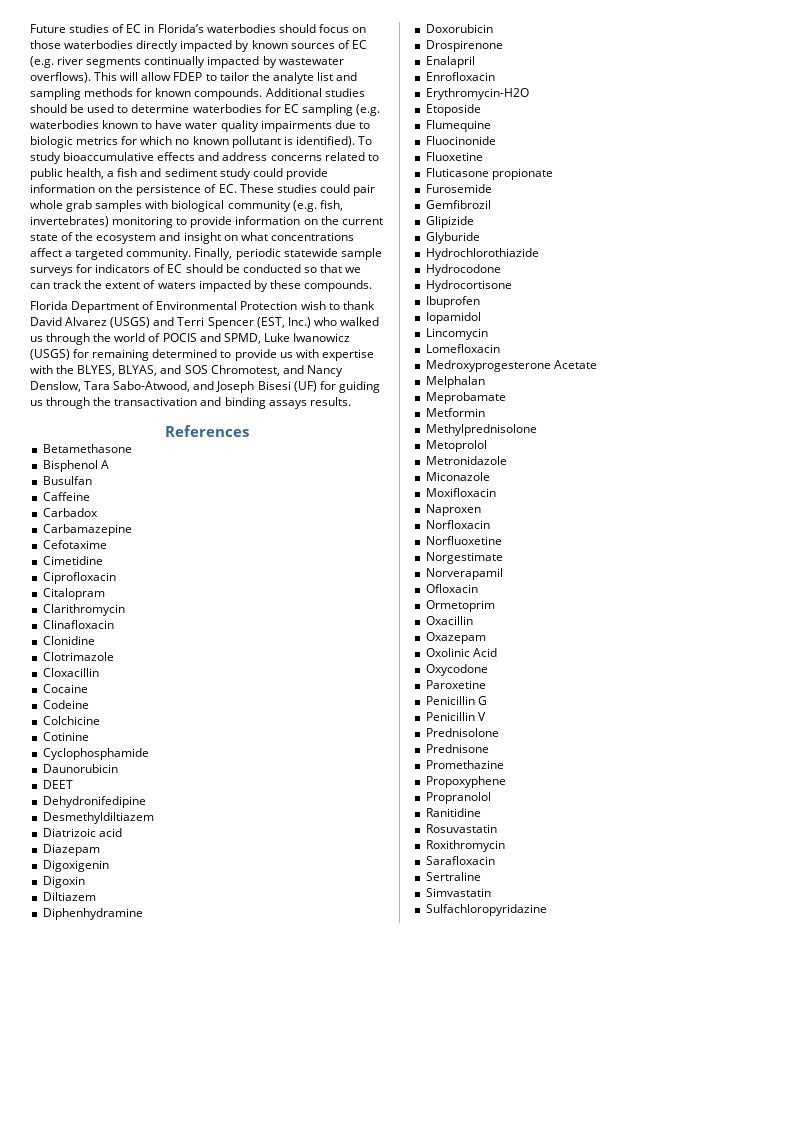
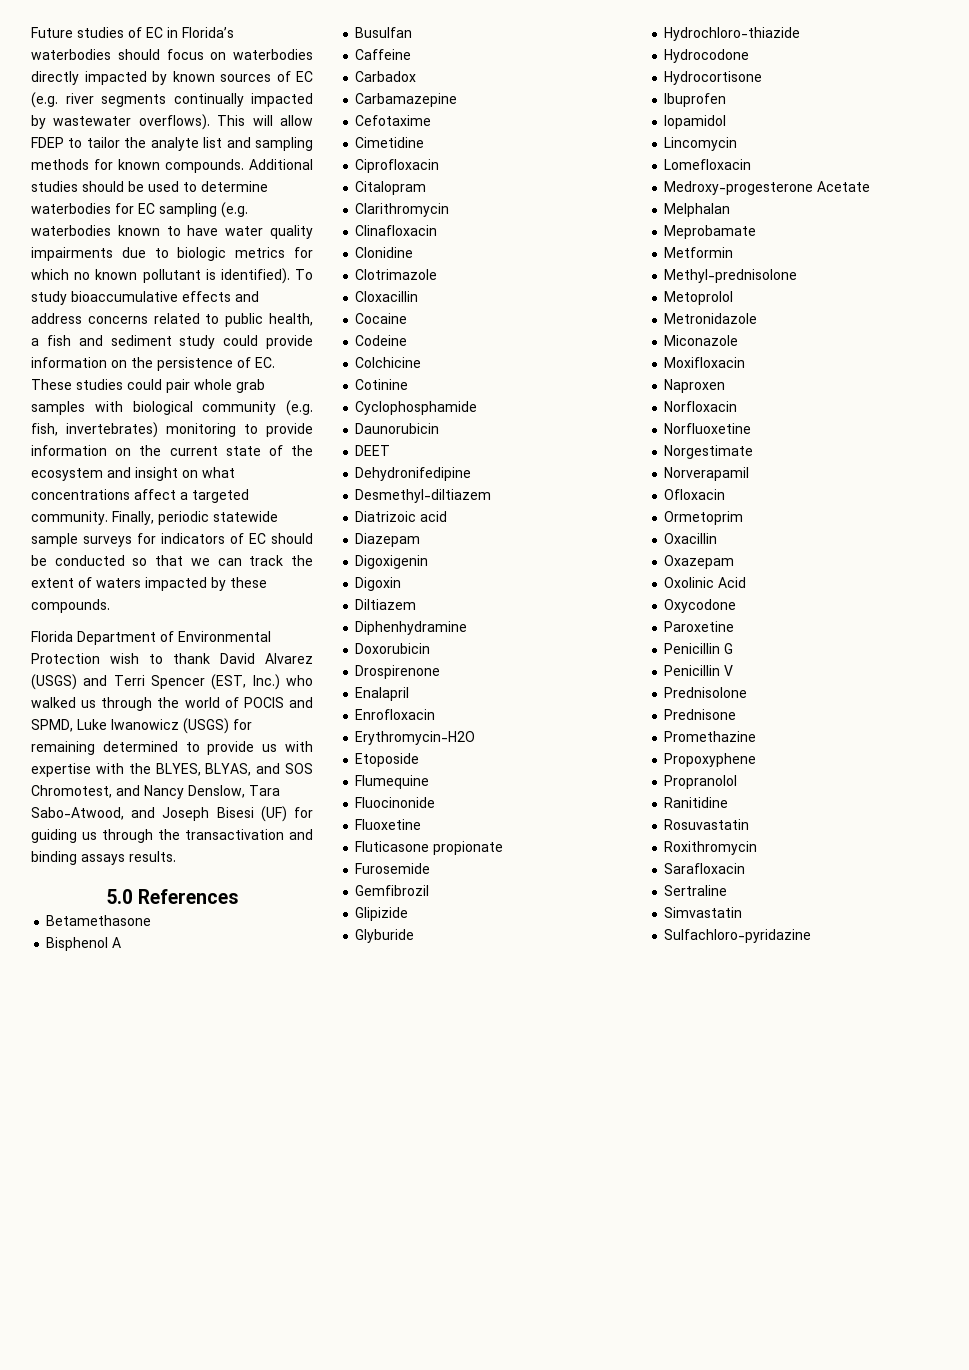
[30,40,61,49] those -> (227, 56) none
(351, 401) none -> [105,889,133,904] 5.0
[42,812,154,824] Desmethyldiltiazem -> [355,489,492,503] Desmethyl-diltiazem
[425,248,539,260] Hydrochlorothiazide -> [664,27,801,41] Hydrochloro-thiazide
[425,360,551,372] Medroxyprogesterone -> [664,181,814,195] Medroxy-progesterone
[425,424,537,436] Methylprednisolone -> [664,269,798,283] Methyl-prednisolone
[425,904,547,916] Sulfachloropyridazine -> [664,929,812,943] Sulfachloro-pyridazine

